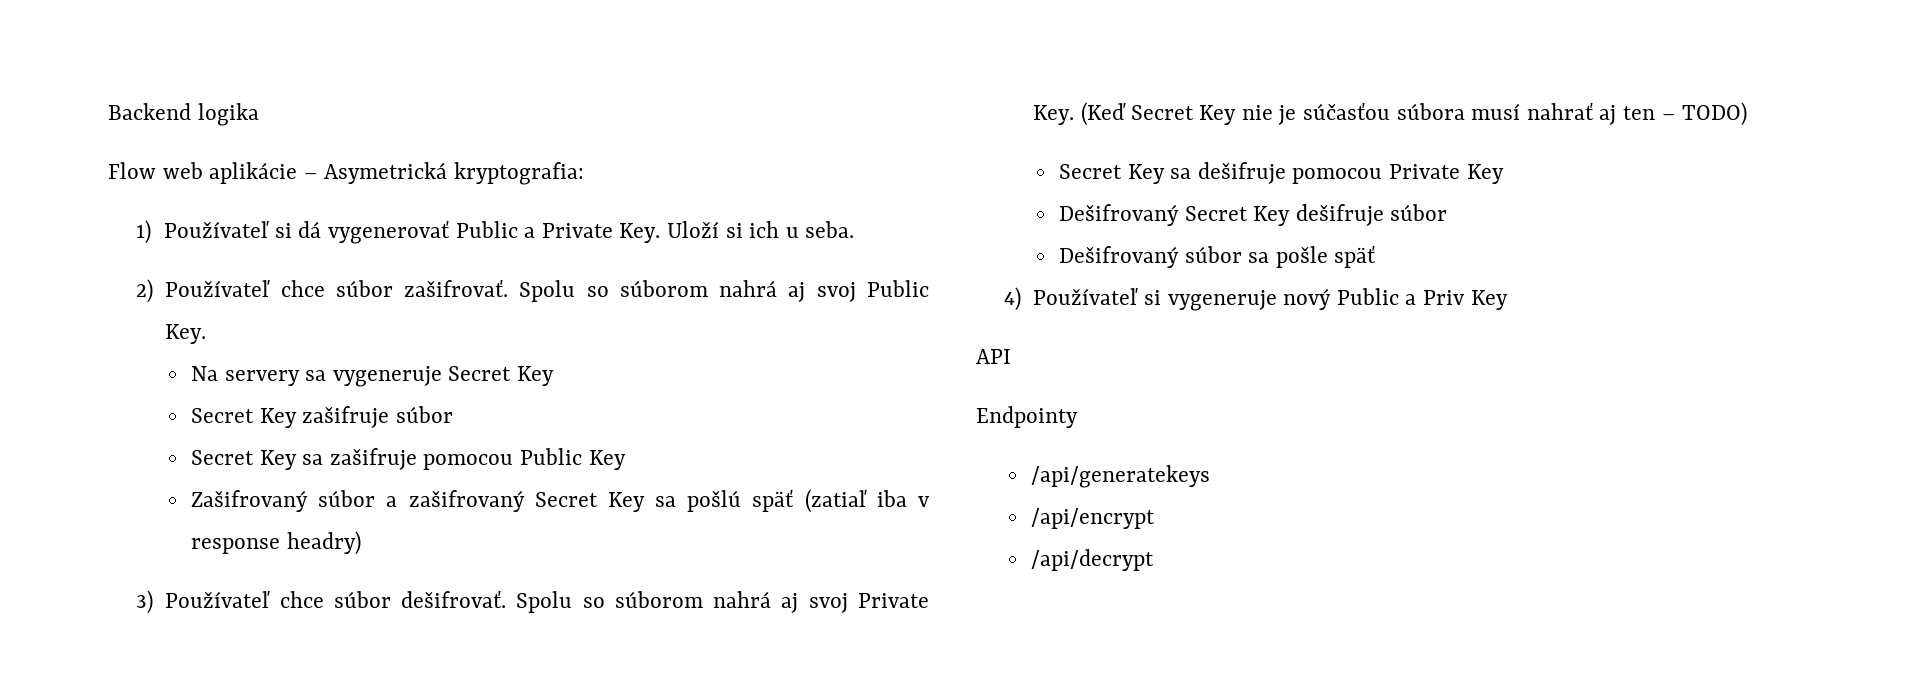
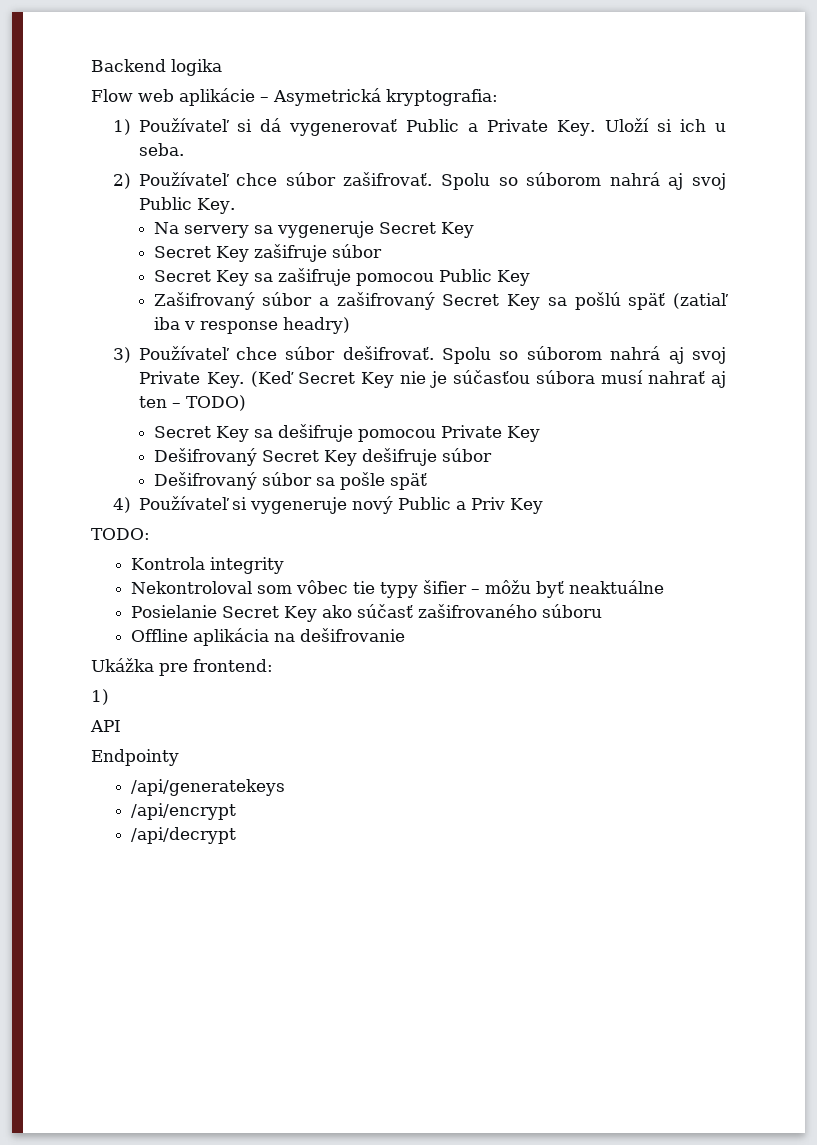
(1508, 300) none -> [91,528,150,540] [131,557,285,574] [131,580,665,598] [131,604,603,622] [131,628,406,646] [91,658,273,676] [91,689,109,705] // TODO: // Kontrola integrity // Nekontroloval som vôbec tie typy šifier – môžu byť neaktuálne // Posielanie Secret Key ako súčasť zašifrovaného súboru // Offline aplikácia na dešifrovanie // Ukážka pre frontend: // 1)

